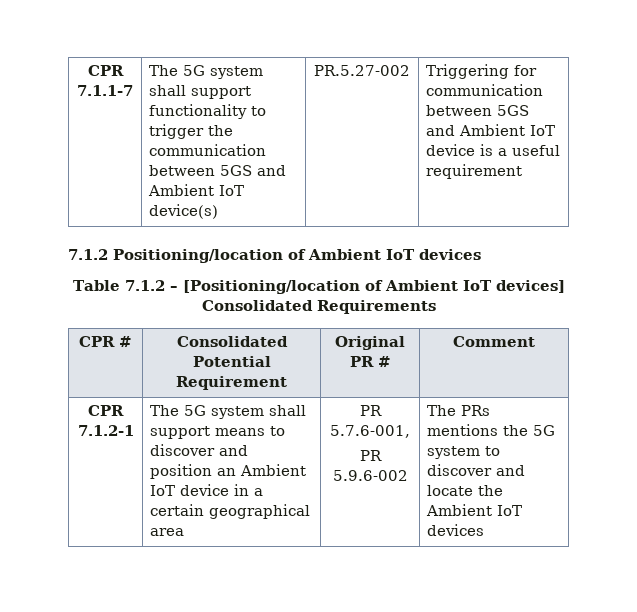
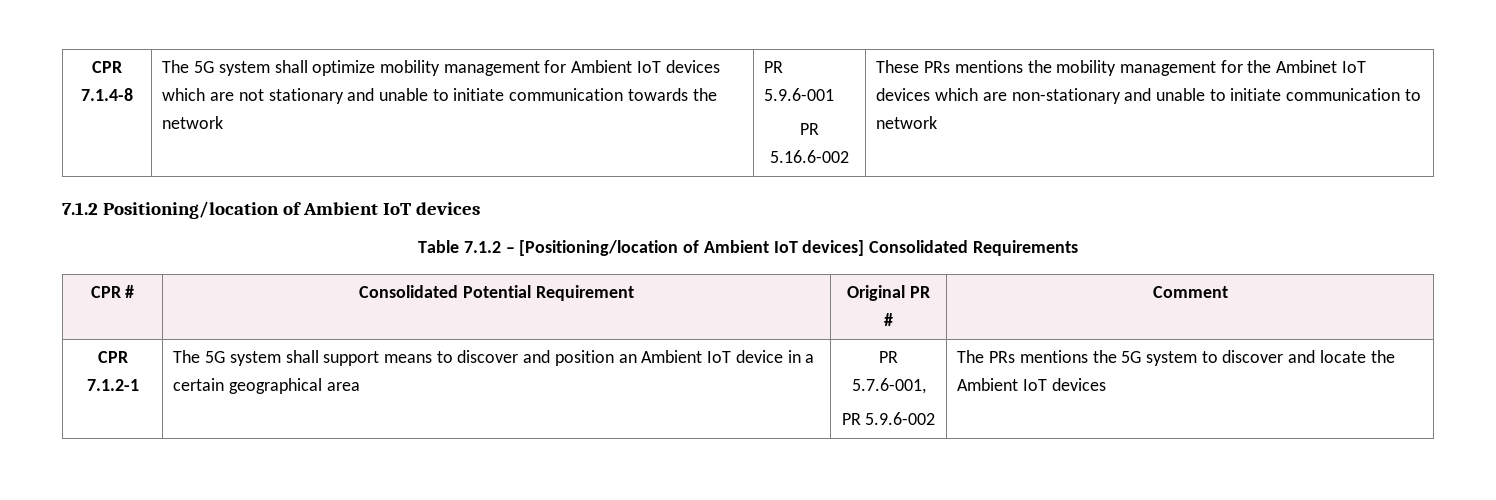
[87,65,124,76] [77,85,133,96] [149,65,264,79] [149,85,252,99] [149,104,267,119] [149,124,234,139] [149,144,267,156] [149,165,287,176] [148,184,245,196] [149,204,219,219] [314,65,410,76] [426,64,538,79] [426,84,544,96] [426,105,530,116] [426,124,556,136] [426,144,561,156] [426,164,523,179] CPR 7.1.1-7 | The 5G system shall support functionality to trigger the communication between 5GS and Ambient IoT device(s) | PR.5.27-002 | Triggering for communication between 5GS and Ambient IoT device is a useful requirement -> [92,61,122,73] [81,88,133,101] [162,60,720,76] [162,88,717,104] [162,116,224,129] [764,61,784,73] [764,88,835,101] [800,123,819,135] [770,150,849,163] [876,60,1366,76] [876,88,1421,104] [876,116,938,129] CPR 7.1.4-8 | The 5G system shall optimize mobility management for Ambient IoT devices which are not stationary and unable to initiate communication towards the network | PR 5.9.6-001 // PR 5.16.6-002 | These PRs mentions the mobility management for the Ambinet IoT devices which are non-stationary and unable to initiate communication to network

